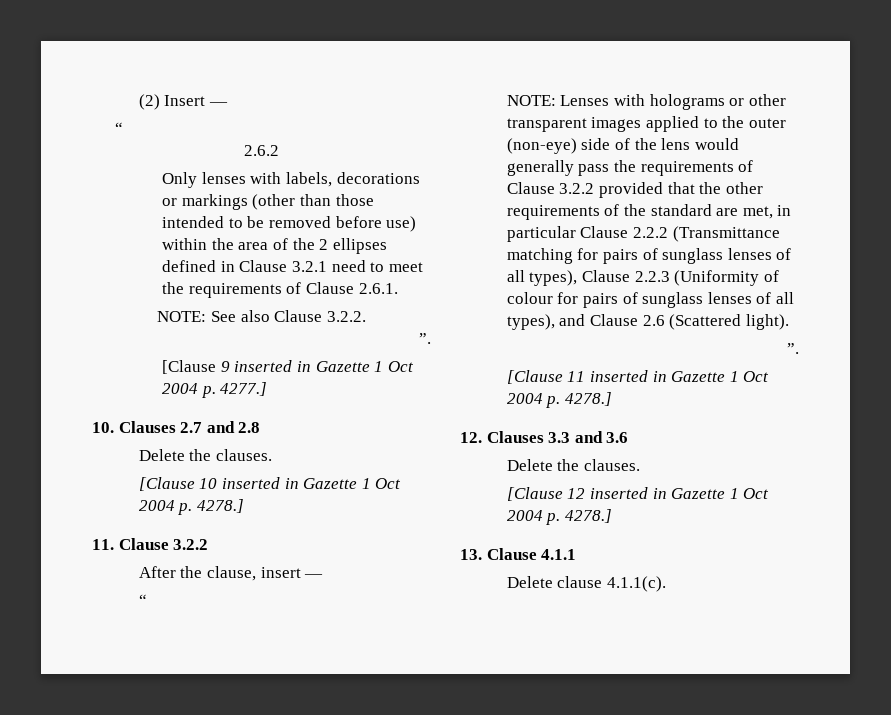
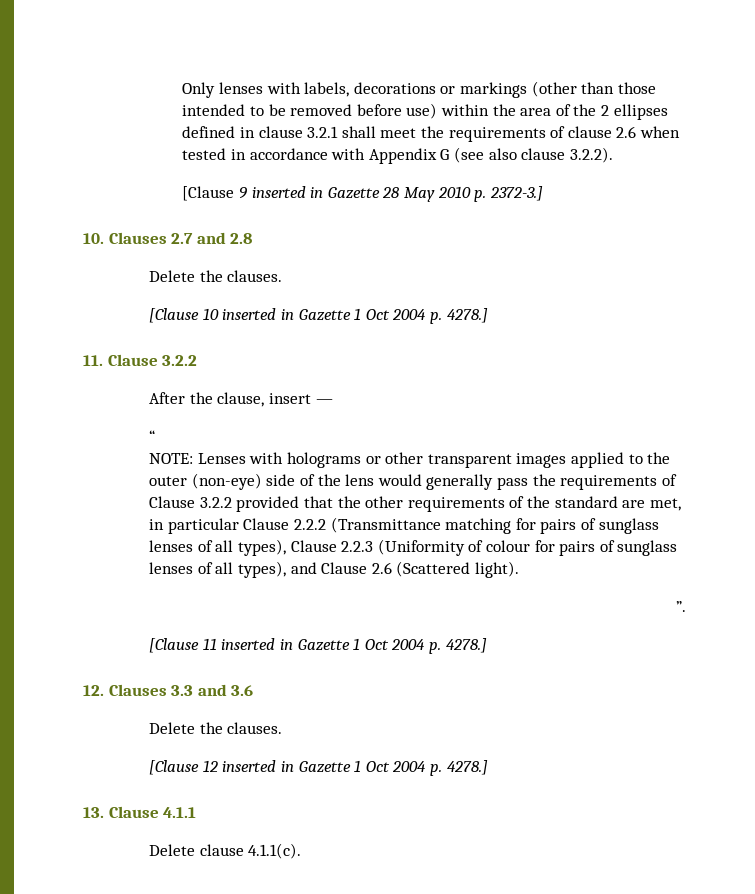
[138,94,229,110] [115,122,124,134] [244,145,279,156] (2) Insert — // “ // 2.6.2 // -> (182, 90) none
[239,260,423,272] [162,282,398,298] [157,310,366,322] [419,333,431,344] Clause 3.2.1 need to meet the requirements of Clause 2.6.1. // NOTE: See also Clause 3.2.2. // ”. -> [258,126,680,142] [182,147,613,164] clause 3.2.1 shall meet the requirements of clause 2.6 when tested in accordance with Appendix G (see also clause 3.2.2).
[374,361,414,372] [162,382,268,398] 1 Oct 2004 p. 4277.] -> [382,186,543,202] 28 May 2010 p. 2372-3.]

